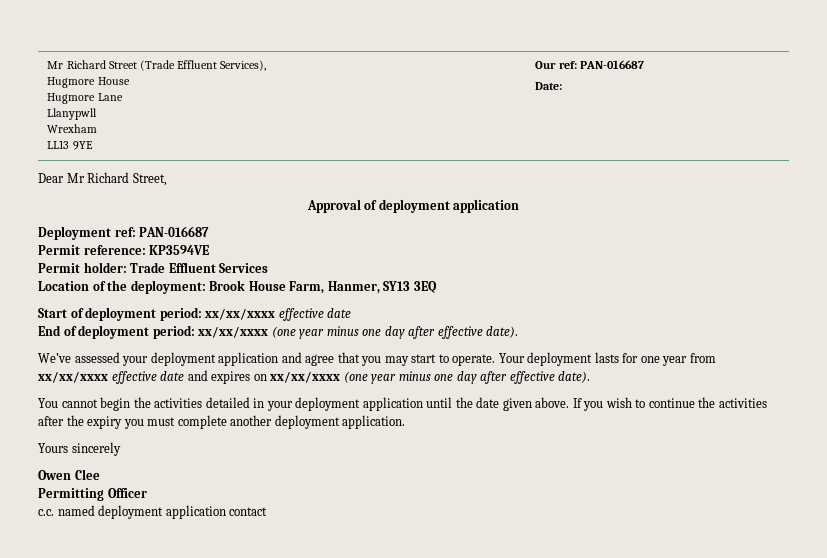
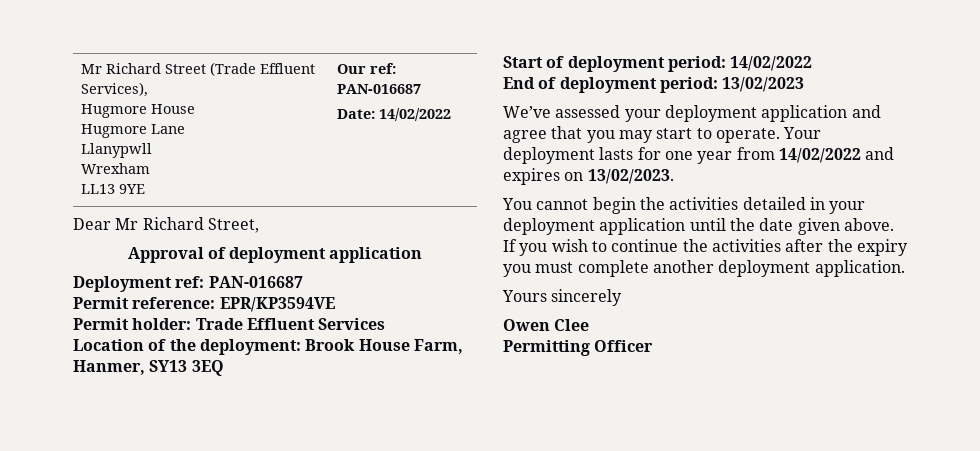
(563, 86) none -> [379,108,452,121] 14/02/2022
[149,245,210,255] KP3594VE -> [219,297,335,312] EPR/KP3594VE
[205,308,352,321] xx/xx/xxxx effective date -> [730,56,813,71] 14/02/2022
[198,326,519,339] xx/xx/xxxx (one year minus one day after effective date). -> [722,77,805,92] 13/02/2023
[38,370,591,384] xx/xx/xxxx effective date and expires on xx/xx/xxxx (one year minus one day after effective date). -> [778,147,895,163] [503,168,674,185] 14/02/2022 and expires on 13/02/2023.
[38,505,268,519] // c.c. named deployment application contact -> (654, 346) none

